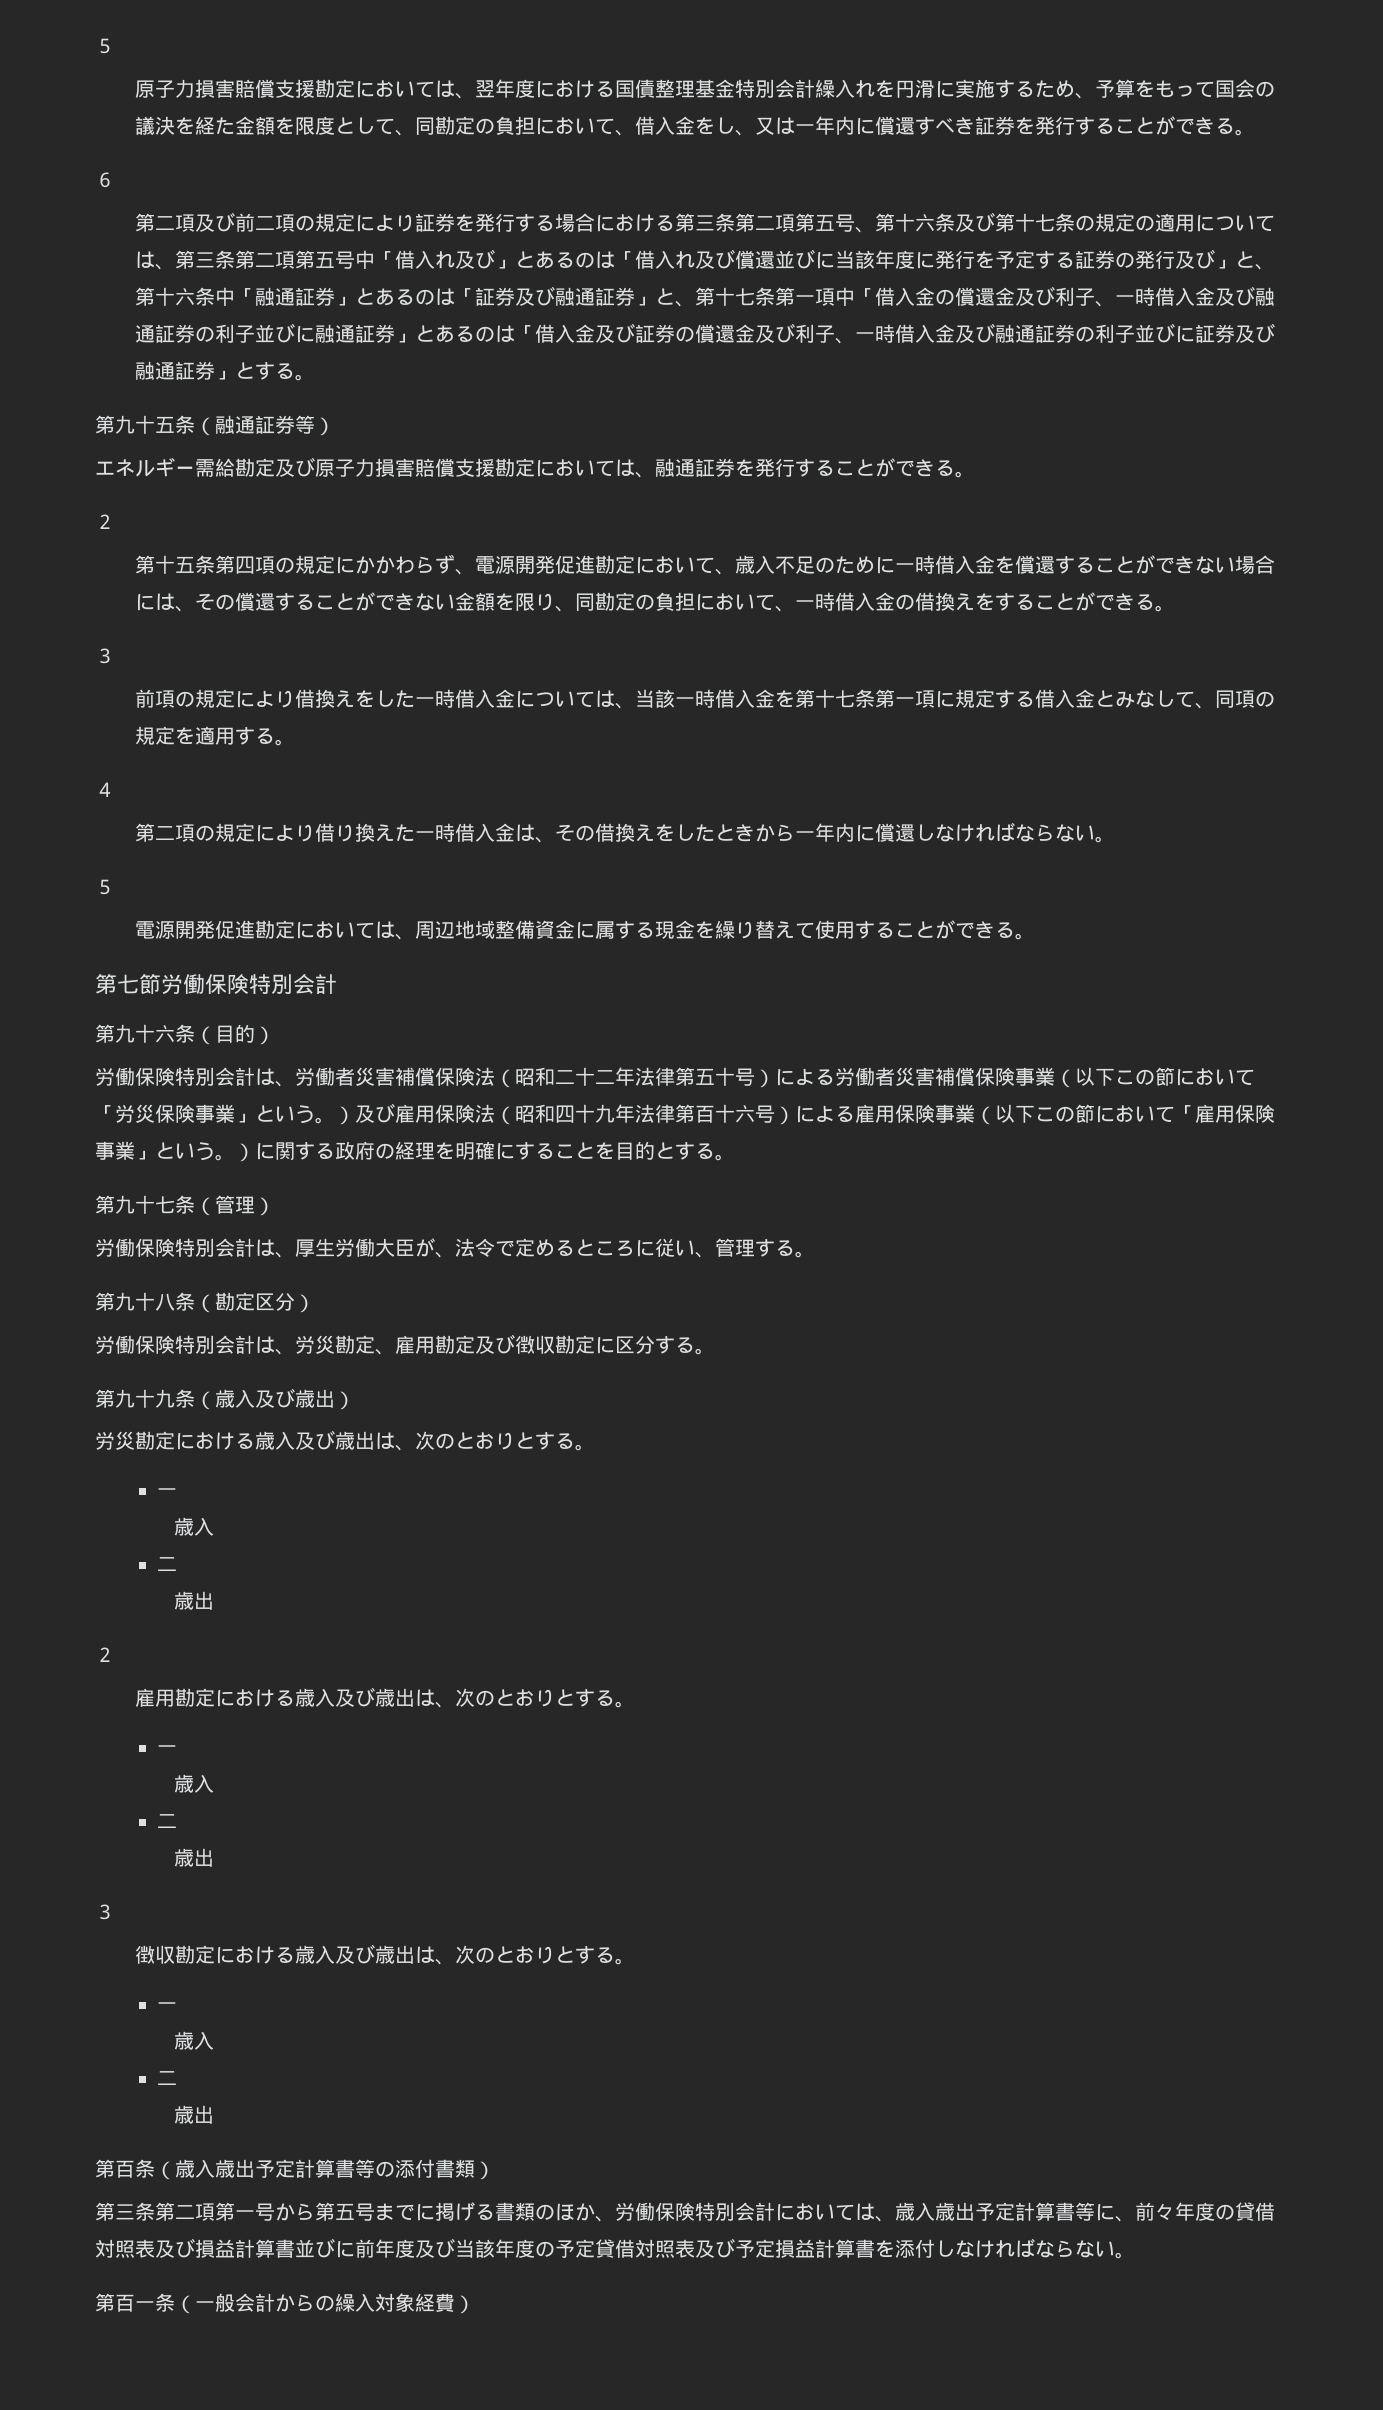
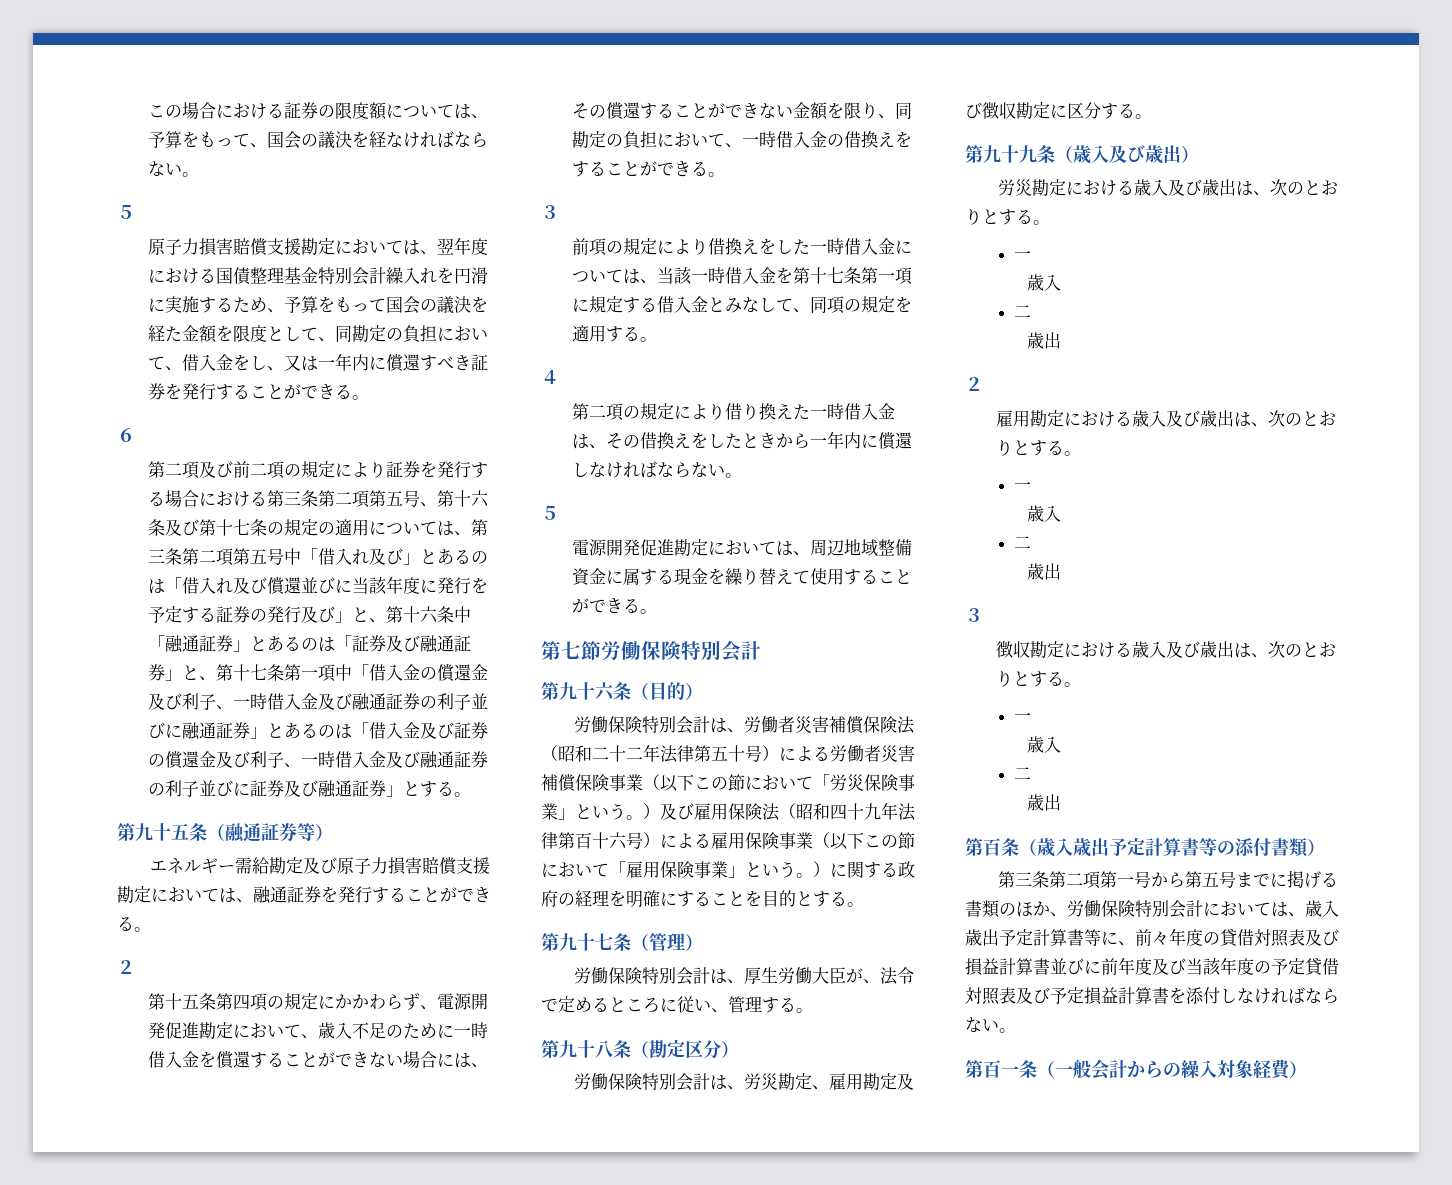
(95, 46) none -> [147,102,488,120] [147,131,488,149] [147,161,199,177] この場合における証券の限度額については、予算をもって、国会の議決を経なければならない。 //

